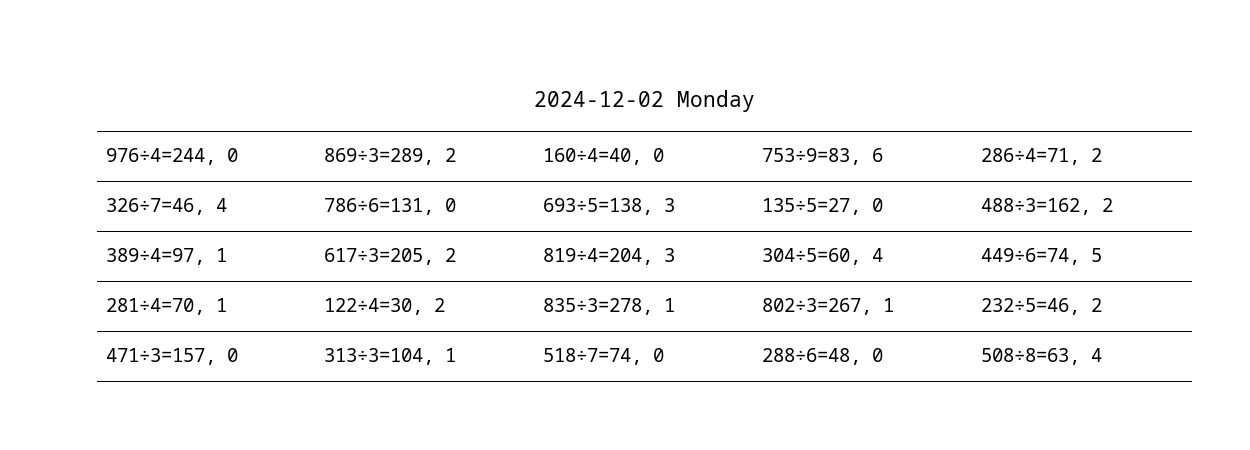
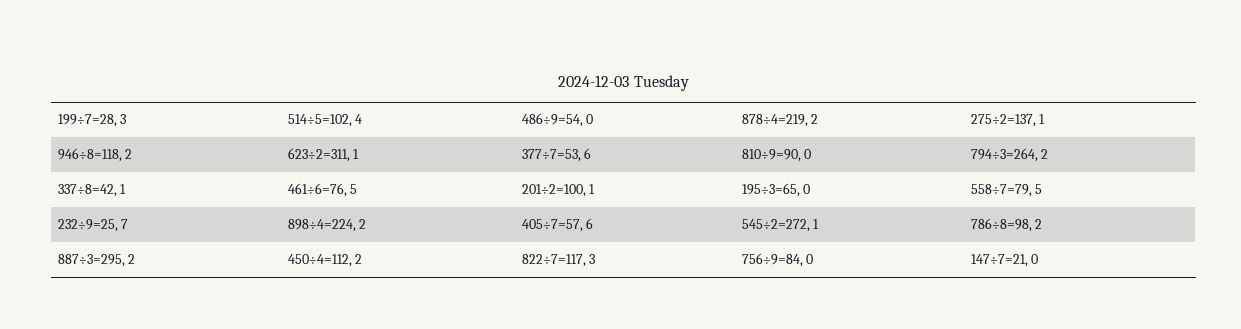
[534,90,755,112] [105,148,238,165] [323,148,456,165] [542,148,664,165] [761,148,883,165] [980,148,1102,165] [105,198,227,215] [323,198,456,215] [542,198,675,215] [761,198,883,215] [980,198,1113,215] [105,248,227,265] [323,248,456,265] [542,248,675,265] [761,248,883,265] [980,248,1102,265] [105,298,227,315] [323,298,445,315] [542,298,675,315] [761,298,894,315] [980,298,1102,315] [105,348,238,365] [323,348,456,365] [542,348,664,365] [761,348,883,365] [980,348,1102,365] 2024-12-02 Monday // 976÷4=244, 0 | 869÷3=289, 2 | 160÷4=40, 0 | 753÷9=83, 6 | 286÷4=71, 2 // 326÷7=46, 4 | 786÷6=131, 0 | 693÷5=138, 3 | 135÷5=27, 0 | 488÷3=162, 2 // 389÷4=97, 1 | 617÷3=205, 2 | 819÷4=204, 3 | 304÷5=60, 4 | 449÷6=74, 5 // 281÷4=70, 1 | 122÷4=30, 2 | 835÷3=278, 1 | 802÷3=267, 1 | 232÷5=46, 2 // 471÷3=157, 0 | 313÷3=104, 1 | 518÷7=74, 0 | 288÷6=48, 0 | 508÷8=63, 4 -> [558,75,689,91] [57,114,127,127] [287,114,363,127] [521,113,594,127] [741,114,819,127] [970,114,1046,127] [57,148,133,162] [287,148,360,162] [521,148,592,162] [741,149,812,162] [970,148,1049,162] [57,184,127,197] [287,183,358,197] [521,184,596,197] [741,183,811,197] [970,184,1043,197] [57,219,129,232] [287,219,367,232] [521,218,594,232] [741,219,820,232] [970,218,1043,232] [57,254,136,267] [287,254,363,267] [521,254,596,267] [741,253,814,267] [970,254,1039,267] 2024-12-03 Tuesday // 199÷7=28, 3 | 514÷5=102, 4 | 486÷9=54, 0 | 878÷4=219, 2 | 275÷2=137, 1 // 946÷8=118, 2 | 623÷2=311, 1 | 377÷7=53, 6 | 810÷9=90, 0 | 794÷3=264, 2 // 337÷8=42, 1 | 461÷6=76, 5 | 201÷2=100, 1 | 195÷3=65, 0 | 558÷7=79, 5 // 232÷9=25, 7 | 898÷4=224, 2 | 405÷7=57, 6 | 545÷2=272, 1 | 786÷8=98, 2 // 887÷3=295, 2 | 450÷4=112, 2 | 822÷7=117, 3 | 756÷9=84, 0 | 147÷7=21, 0

